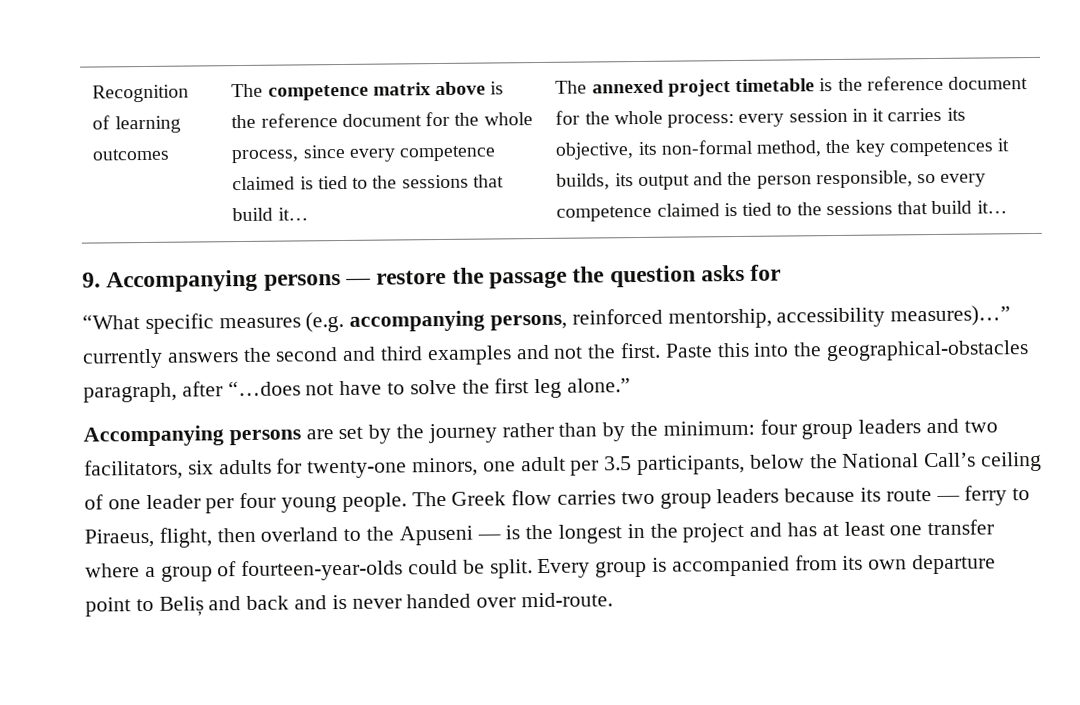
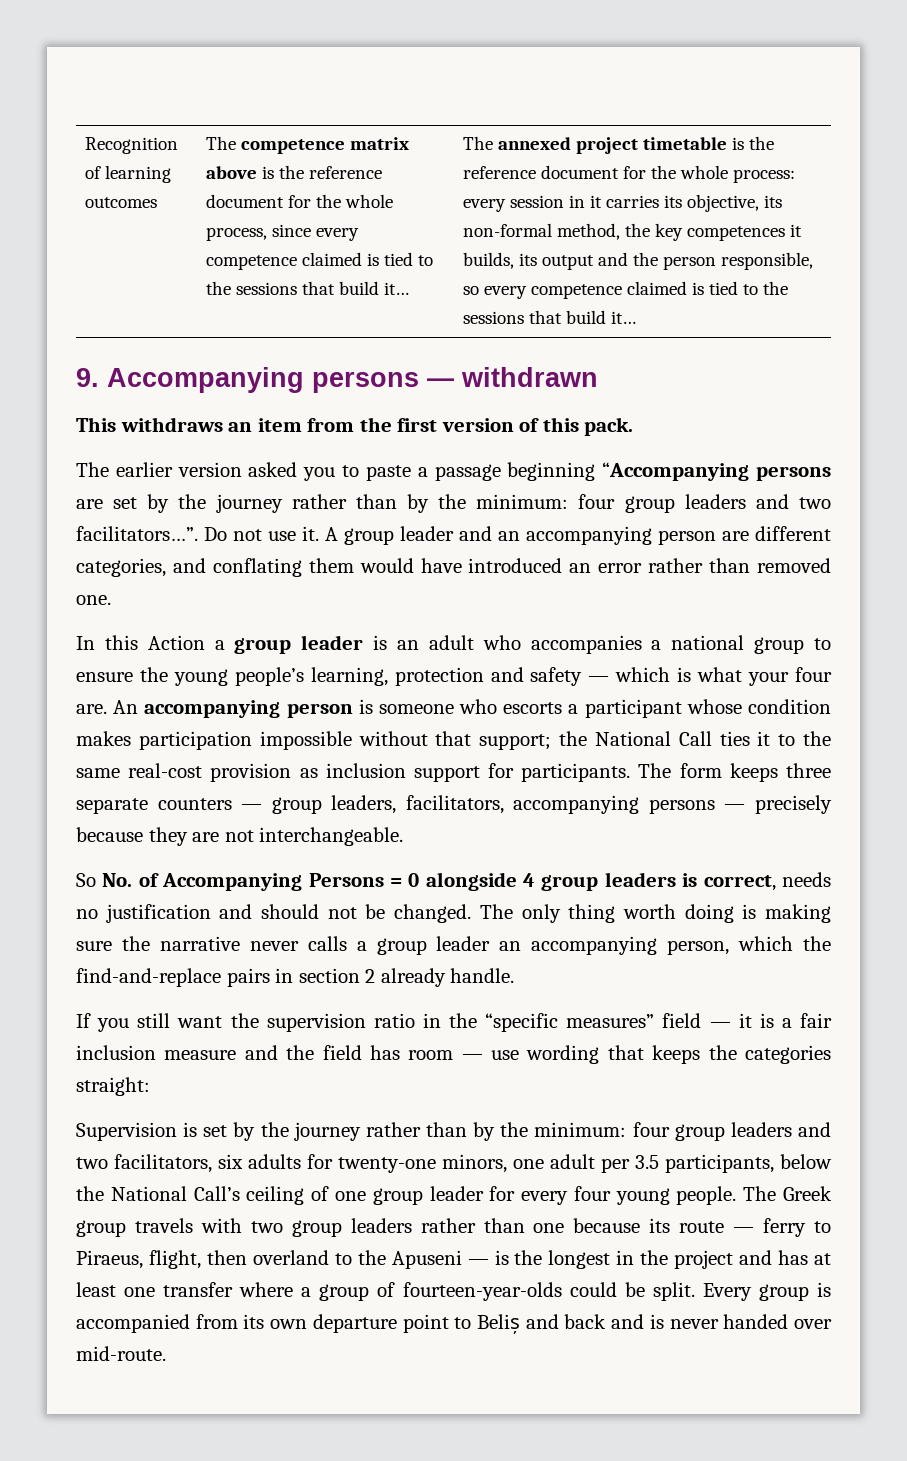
[376,264,782,289] [82,305,1012,334] [82,340,1030,369] [83,378,632,403] [83,425,224,447] restore the passage the question asks for // “What specific measures (e.g. accompanying persons, reinforced mentorship, accessibility measures)…” currently answers the second and third examples and not the first. Paste this into the geographical-obstacles paragraph, after “…does not have to solve the first leg alone.” // Accompanying -> [461,367,598,387] [76,417,634,436] [76,462,750,481] withdrawn // This withdraws an item from the first version of this pack. // The earlier version asked you to paste a passage beginning “Accompanying
(998, 426) none -> [76,526,831,545] [76,558,831,577] [76,595,111,605] [76,635,831,654] [76,667,832,686] [76,699,831,718] [76,731,832,750] [76,763,831,782] [76,795,832,814] [76,827,404,846] [76,872,831,891] [76,904,832,923] [76,936,831,955] [76,968,515,987] [76,1013,832,1032] [76,1045,831,1064] [76,1077,150,1096] [76,1122,831,1141] [76,1157,108,1169] facilitators…”. Do not use it. A group leader and an accompanying person are different categories, and conflating them would have introduced an error rather than removed one. // In this Action a group leader is an adult who accompanies a national group to ensure the young people’s learning, protection and safety — which is what your four are. An accompanying person is someone who escorts a participant whose condition makes participation impossible without that support; the National Call ties it to the same real-cost provision as inclusion support for participants. The form keeps three separate counters — group leaders, facilitators, accompanying persons — precisely because they are not interchangeable. // So No. of Accompanying Persons = 0 alongside 4 group leaders is correct, needs no justification and should not be changed. The only thing worth doing is making sure the narrative never calls a group leader an accompanying person, which the find-and-replace pairs in section 2 already handle. // If you still want the supervision ratio in the “specific measures” field — it is a fair inclusion measure and the field has room — use wording that keeps the categories straight: // Supervision is set by the journey rather than by the minimum: four group leaders and two
[145,494,235,514] leader per -> [372,1186,569,1205] group leader for every
[511,488,780,509] flow carries two group leaders -> [76,1218,565,1237] group travels with two group leaders rather than one

